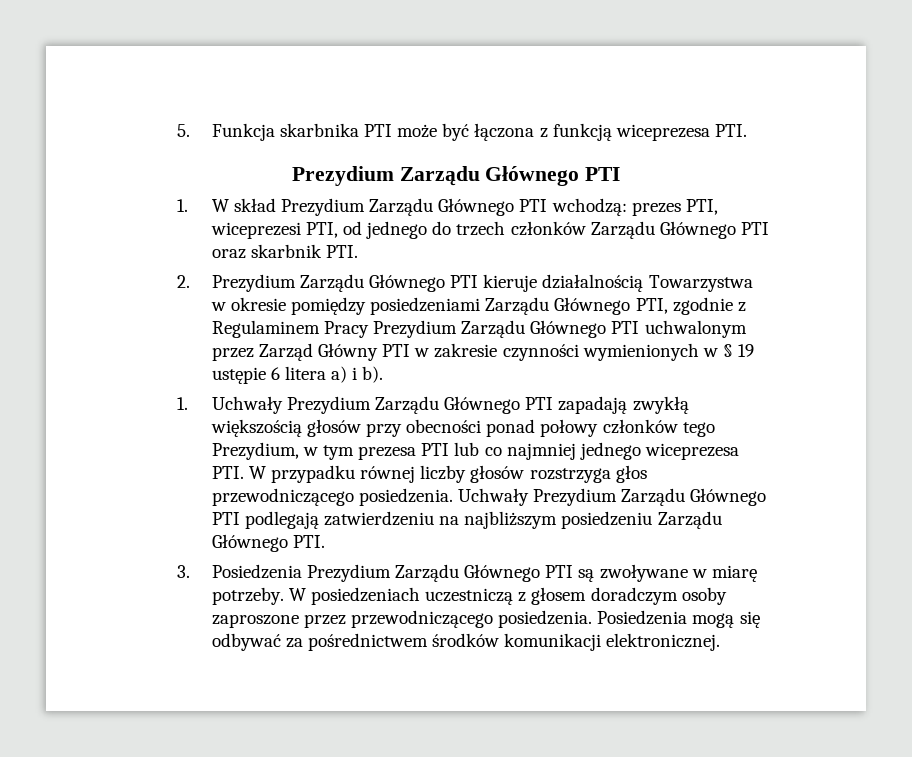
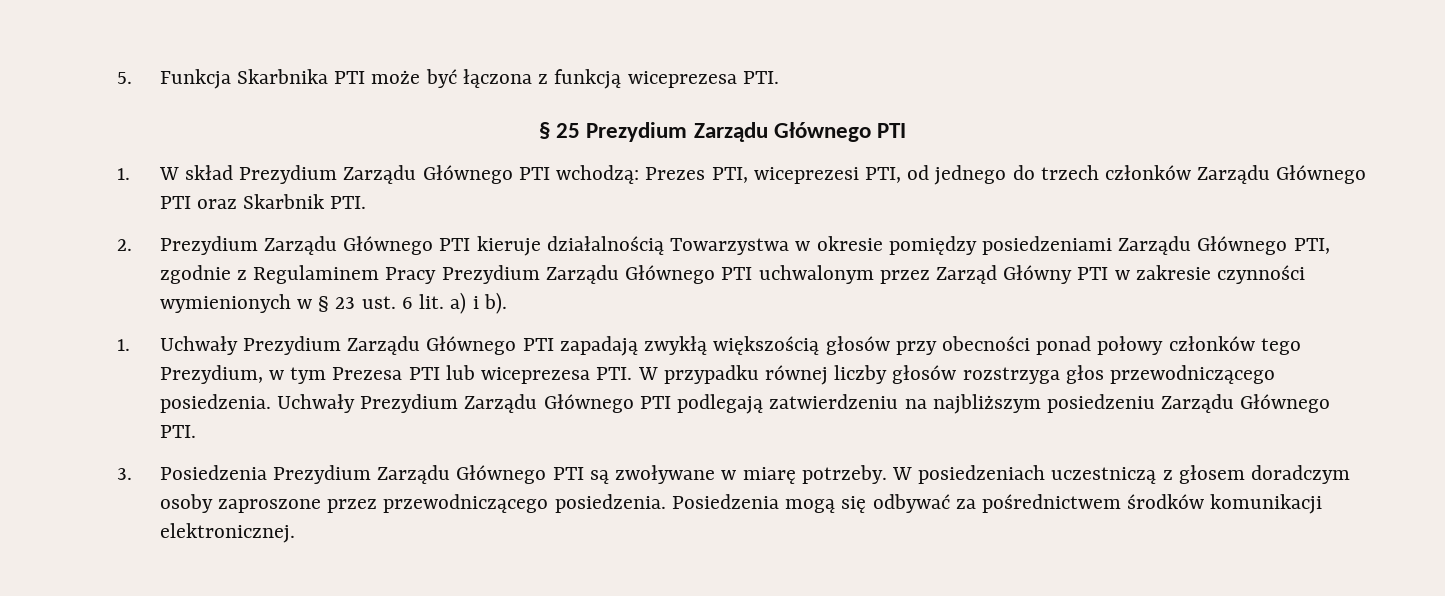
[279,123,359,137] skarbnika -> [237,69,329,84] Skarbnika
(747, 130) none -> [539,122,581,139] § 25
[631,202,681,216] prezes -> [645,167,706,180] Prezes
[250,244,322,258] skarbnik -> [243,194,325,209] Skarbnik
[738,344,755,357] [211,366,326,384] 19 ustępie 6 litera -> [335,294,445,309] 23 ust. 6 lit.
[358,446,417,460] prezesa -> [332,367,403,380] Prezesa
[484,442,641,460] co najmniej jednego -> (475, 372) none

